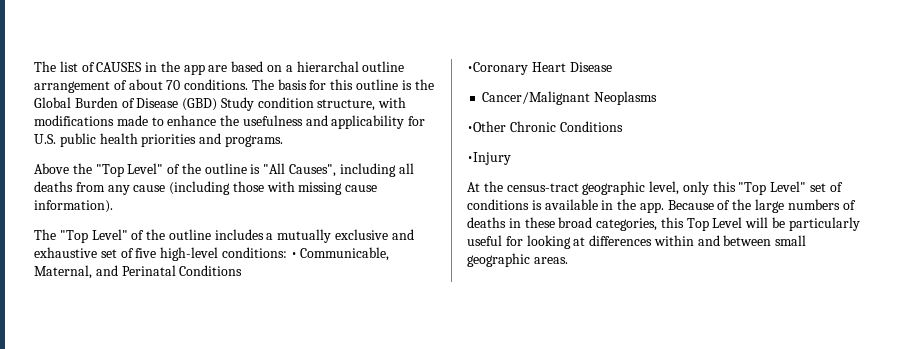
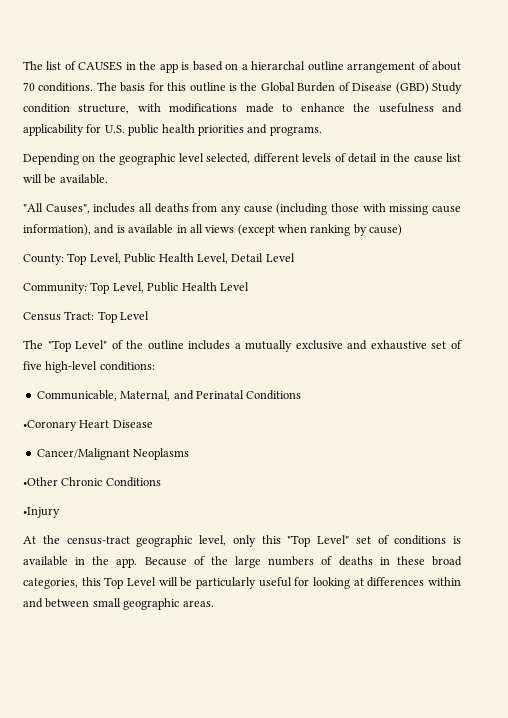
[208,65,228,72] are -> [181,62,190,70] is
[34,163,261,177] Above the "Top Level" of the outline is -> [23,153,461,165] [23,174,108,184] Depending on the geographic level selected, different levels of detail in the cause list will be available. //
[339,163,396,177] including -> [93,203,136,213] includes
[34,200,113,213] information). -> [23,224,403,236] [23,253,295,265] [23,282,249,294] [23,311,150,323] information), and is available in all views (except when ranking by cause) // County: Top Level, Public Health Level, Detail Level // Community: Top Level, Public Health Level // Census Tract: Top Level
[290,252,297,258] • -> (155, 366) //

